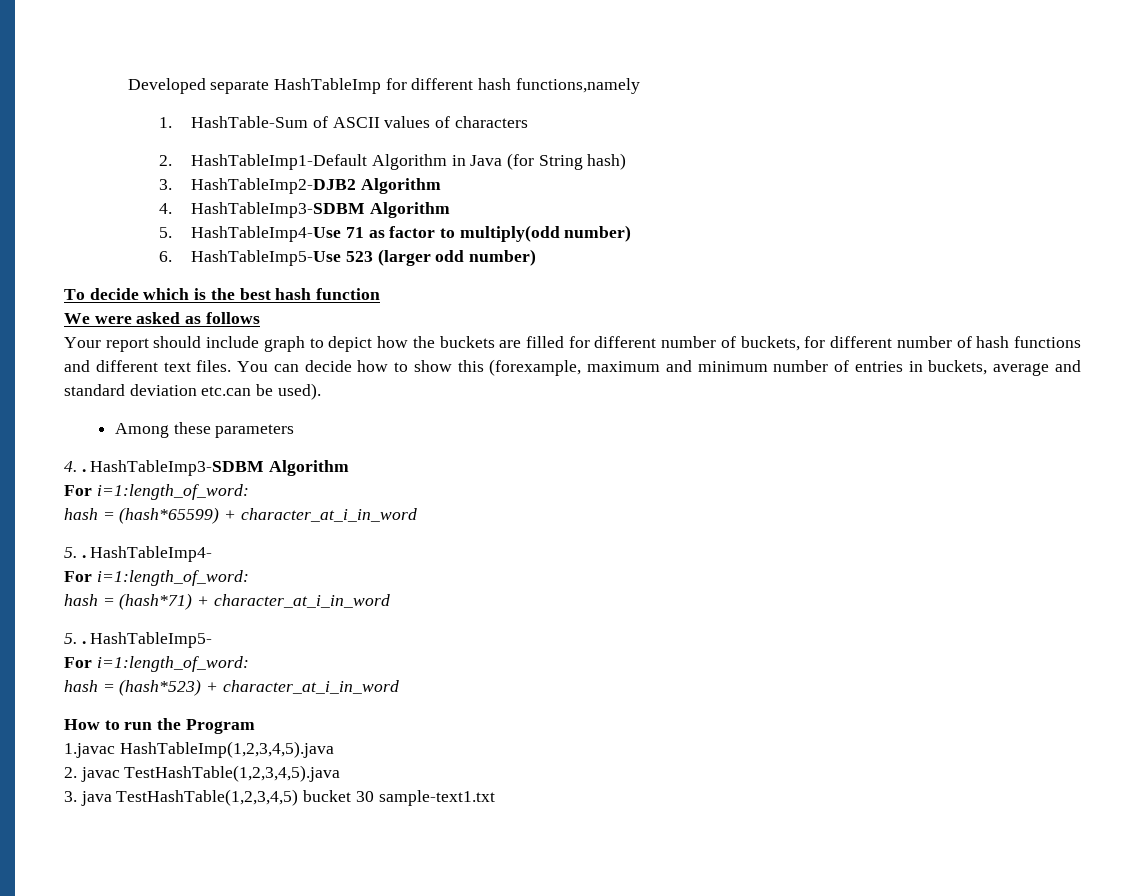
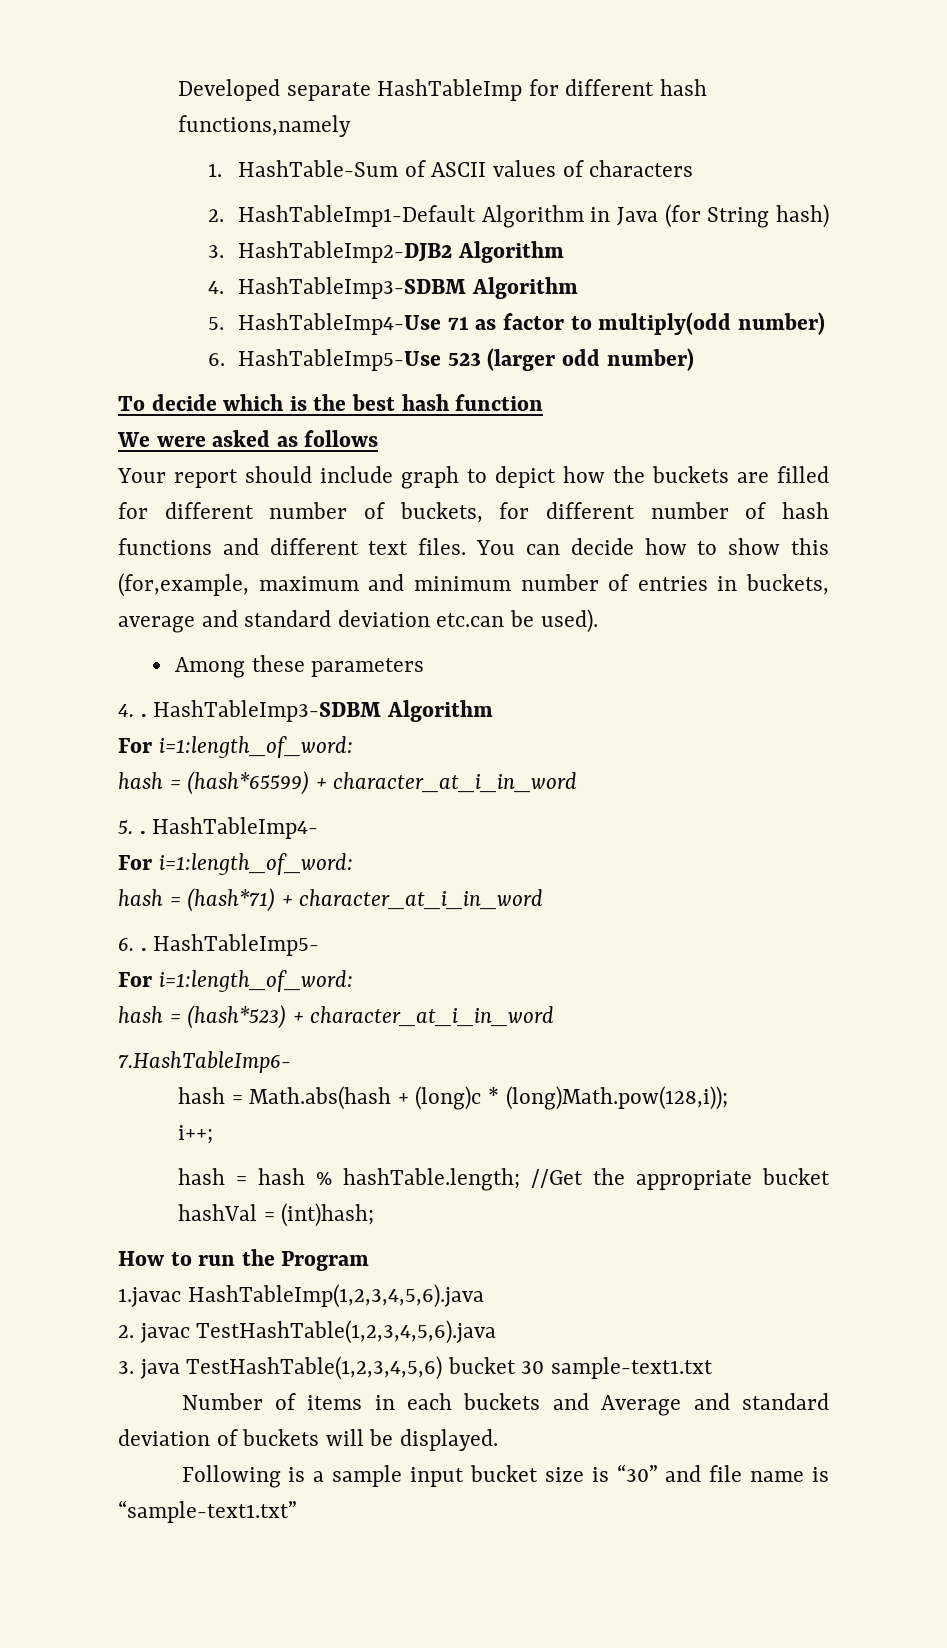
[489,359,582,376] (forexample, -> [118,573,249,597] (for,example,
[64,633,77,644] 5. -> [118,938,134,951] 6.
(399, 687) none -> [118,1051,291,1073] [178,1086,728,1110] [178,1125,214,1144] [178,1168,830,1191] [178,1203,375,1227] // 7.HashTableImp6- // hash = Math.abs(hash + (long)c * (long)Math.pow(128,i)); // i++; // hash = hash % hashTable.length; //Get the appropriate bucket hashVal = (int)hash;
[119,741,334,758] HashTableImp(1,2,3,4,5).java -> [187,1284,484,1308] HashTableImp(1,2,3,4,5,6).java
[124,765,341,782] TestHashTable(1,2,3,4,5).java -> [196,1320,497,1344] TestHashTable(1,2,3,4,5,6).java
[116,789,299,806] TestHashTable(1,2,3,4,5) -> [186,1356,443,1380] TestHashTable(1,2,3,4,5,6)
(495, 798) none -> [181,1393,829,1416] [118,1429,499,1451] [181,1464,829,1488] [118,1500,297,1523] // Number of items in each buckets and Average and standard deviation of buckets will be displayed. // Following is a sample input bucket size is “30” and file name is “sample-text1.txt”

